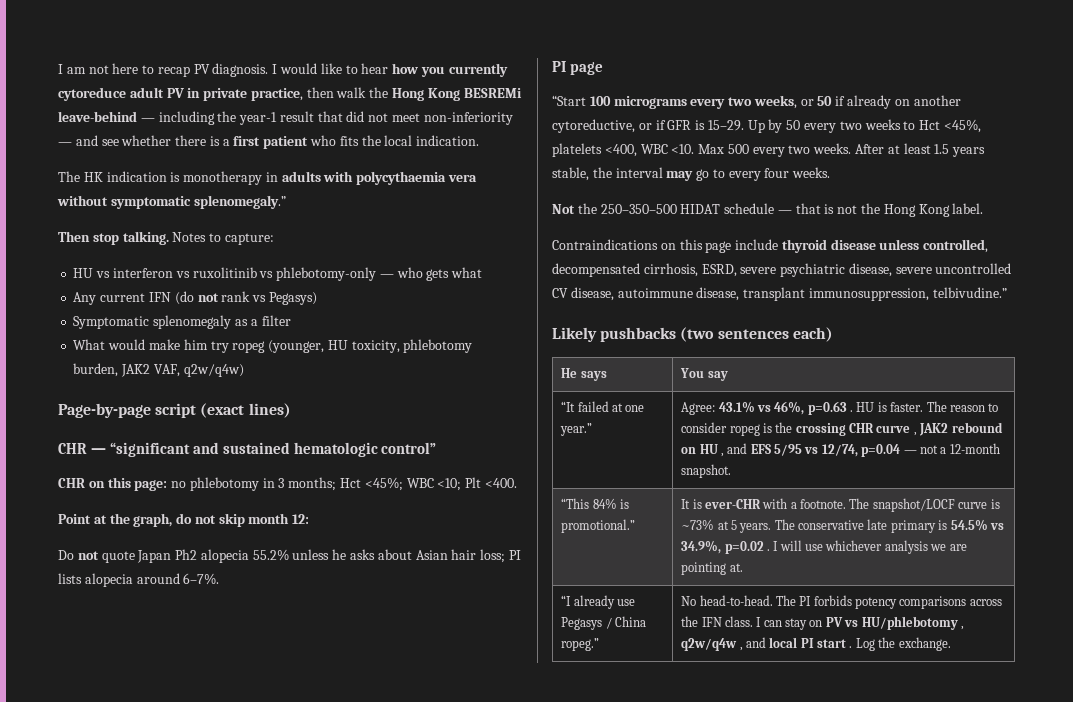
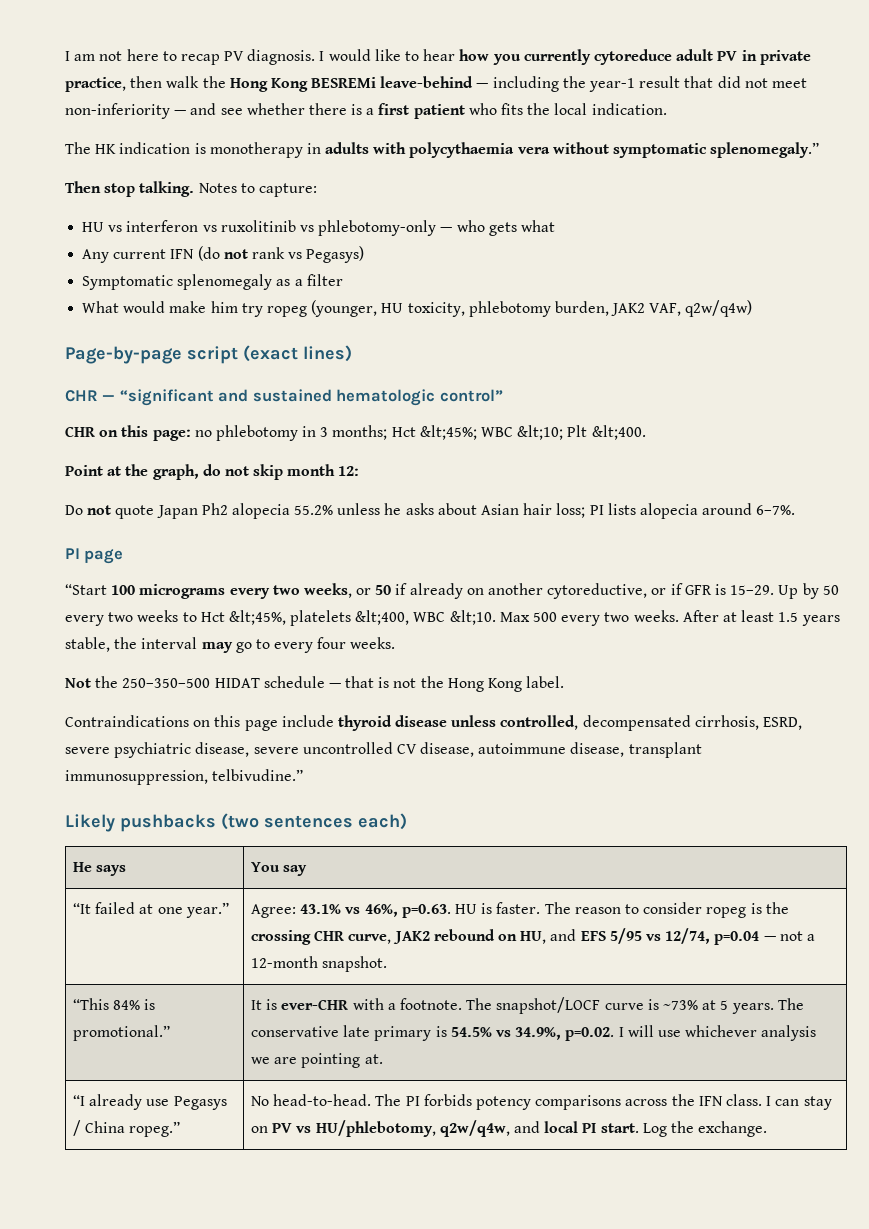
[364,477,517,491] <45%; WBC <10; Plt <400. -> [419,425,646,440] &lt;45%; WBC &lt;10; Plt &lt;400.
[943,119,981,133] [552,143,695,157] <45%, platelets <400, WBC <10. -> [228,610,496,626] &lt;45%, platelets &lt;400, WBC &lt;10.
[807,401,854,415] p=0.63 . -> [401,904,451,918] p=0.63.
[876,425,917,436] curve , -> [348,934,392,944] curve,
[699,444,724,457] HU , -> [520,931,547,944] HU,
[724,541,770,554] p=0.02 . -> [565,1027,615,1041] p=0.02.
[861,616,964,630] [681,638,743,651] HU/phlebotomy , q2w/q4w , -> [315,1120,510,1137] HU/phlebotomy, q2w/q4w,
[817,639,853,648] start . -> [600,1123,639,1133] start.

